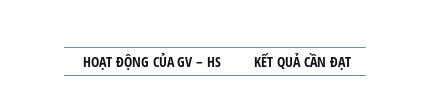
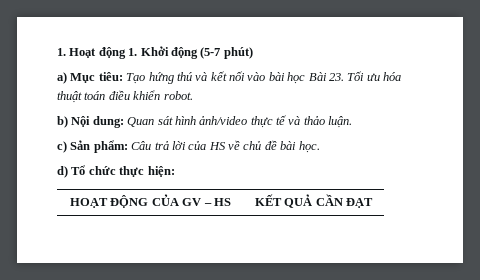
(83, 63) none -> [57,46,253,59] [57,71,401,84] [57,90,193,103] [57,115,353,128] [57,140,320,153] [57,165,175,178] 1. Hoạt động 1. Khởi động (5-7 phút) // a) Mục tiêu: Tạo hứng thú và kết nối vào bài học Bài 23. Tối ưu hóa thuật toán điều khiển robot. // b) Nội dung: Quan sát hình ảnh/video thực tế và thảo luận. // c) Sản phẩm: Câu trả lời của HS về chủ đề bài học. // d) Tổ chức thực hiện: //

